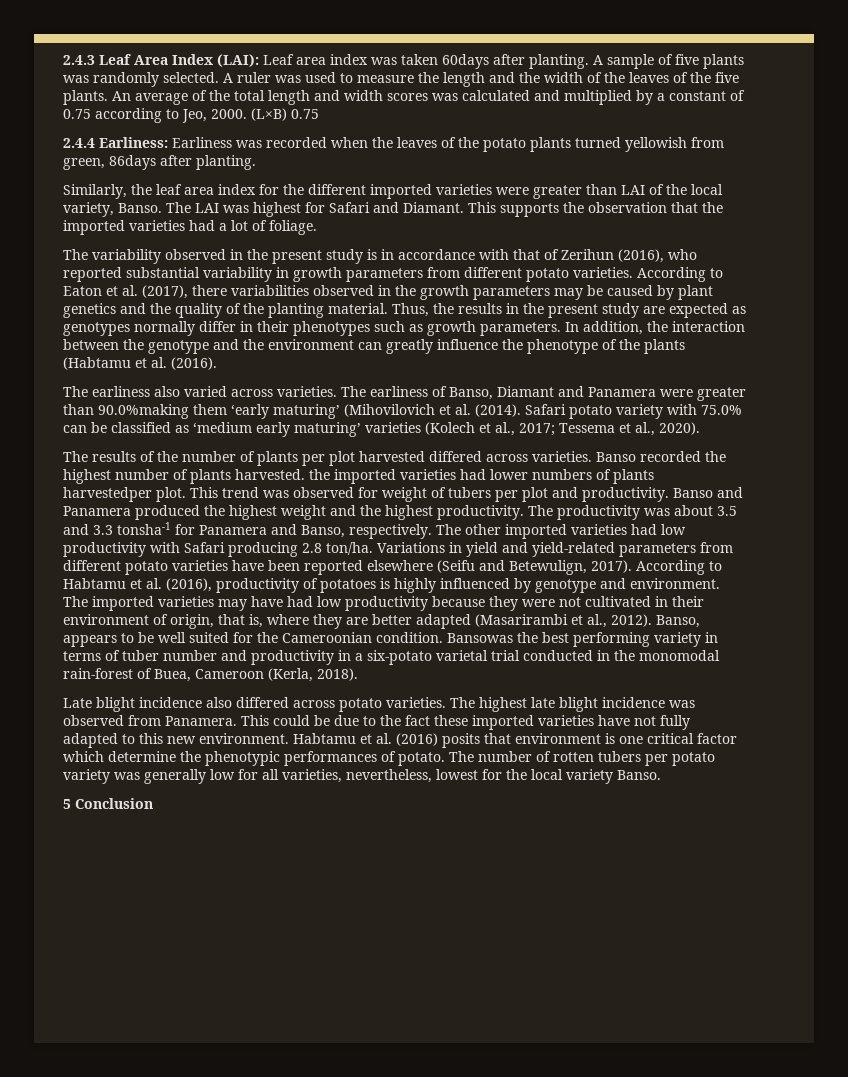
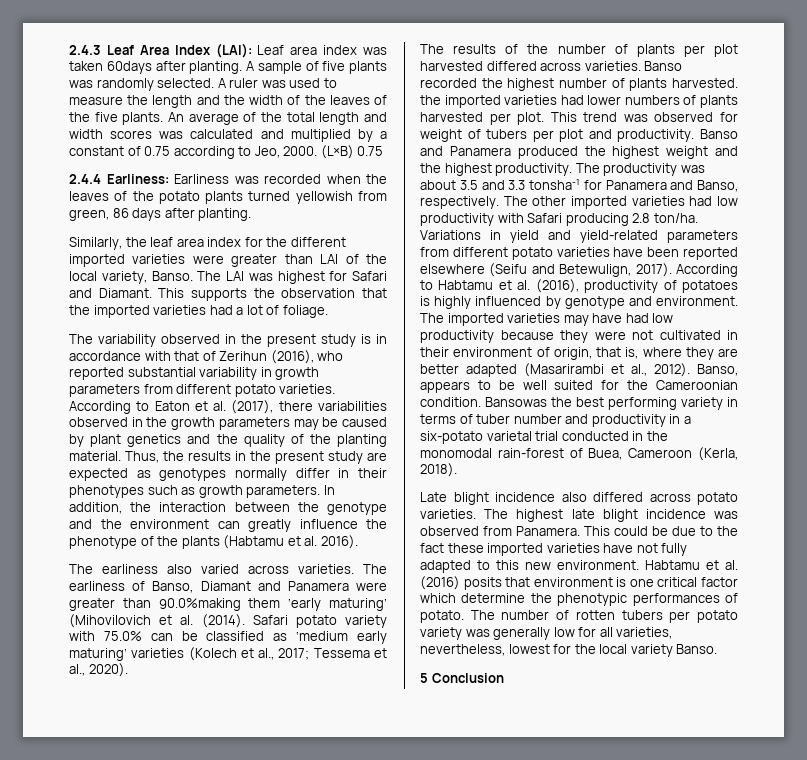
[109,155,156,170] 86days -> [112,208,162,221] 86 days
[171,357,217,370] (2016). -> [320,535,358,549] 2016).
[63,487,152,502] harvestedper -> [420,112,511,125] harvested per

